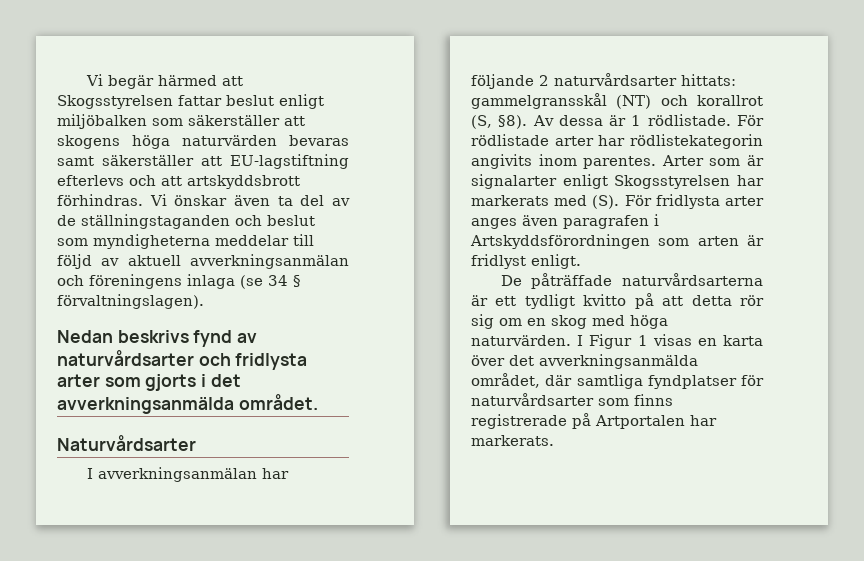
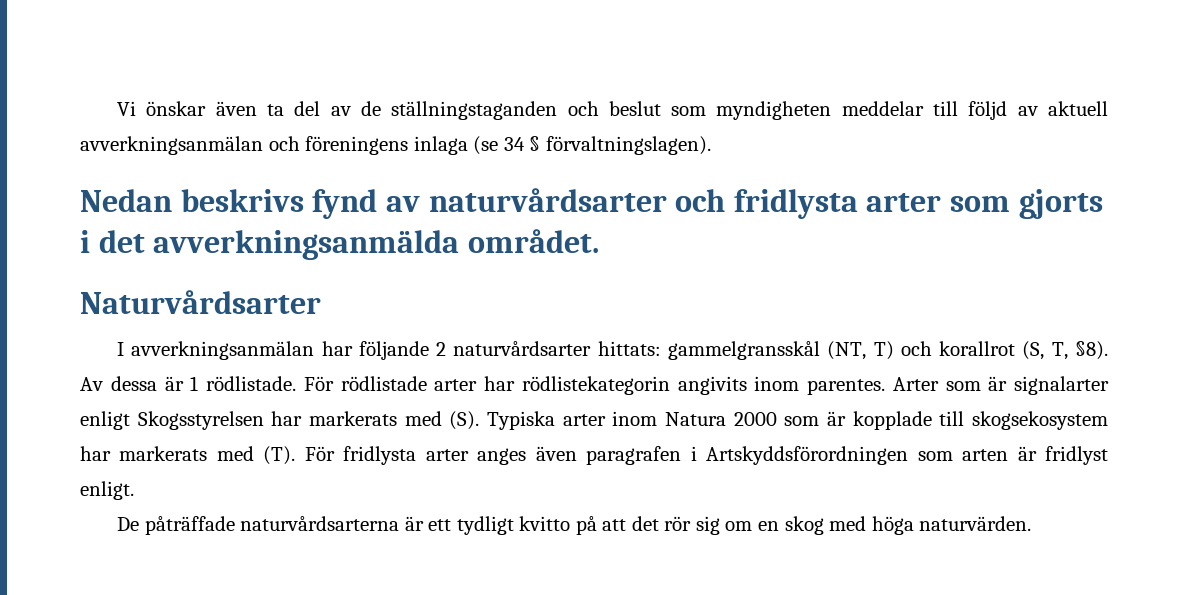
[85,74,243,89] [57,94,324,109] [57,114,305,129] [57,135,349,149] [57,154,349,169] [57,175,300,189] [57,194,167,206] Vi begär härmed att Skogsstyrelsen fattar beslut enligt miljöbalken som säkerställer att skogens höga naturvärden bevaras samt säkerställer att EU-lagstiftning efterlevs och att artskyddsbrott förhindras. Vi -> [117,101,137,116] Vi
[93,234,210,249] myndigheterna -> [716,101,832,120] myndigheten
[616,95,652,109] (NT) -> [827,341,894,360] (NT, T)
(492, 122) none -> [1051,342,1068,360] T,
(620, 202) none -> [487,411,1108,430] [80,446,296,465] Typiska arter inom Natura 2000 som är kopplade till skogsekosystem har markerats med (T).
[691,295,732,306] detta -> [631,516,659,531] det
[577,334,763,349] [471,354,698,369] [471,373,764,389] [471,393,673,406] [471,413,717,429] [471,435,554,446] I Figur 1 visas en karta över det avverkningsanmälda området, där samtliga fyndplatser för naturvårdsarter som finns registrerade på Artportalen har markerats. -> (1032, 523) none

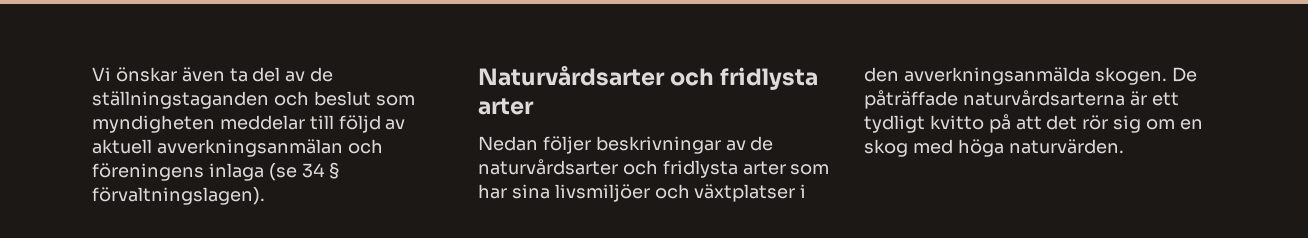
[80,189,420,219] Nedan beskrivs fynd av -> [478,65,819,90] [478,98,534,115] [478,136,774,154] Naturvårdsarter och fridlysta arter // Nedan följer beskrivningar av de
[1018,189,1103,219] [80,229,599,260] [80,290,321,314] [117,341,1108,360] [80,376,1109,395] [80,411,1108,430] [80,446,1109,465] [80,481,134,500] gjorts i det avverkningsanmälda området. // Naturvårdsarter // I avverkningsanmälan har följande 2 naturvårdsarter hittats: gammelgransskål (NT, T) och korallrot (S, T, §8). Av dessa är 1 rödlistade. För rödlistade arter har rödlistekategorin angivits inom parentes. Arter som är signalarter enligt Skogsstyrelsen har markerats med (S). Typiska arter inom Natura 2000 som är kopplade till skogsekosystem har markerats med (T). För fridlysta arter anges även paragrafen i Artskyddsförordningen som arten är fridlyst enligt. // -> [478,184,807,202] [864,67,1167,85] har sina livsmiljöer och växtplatser i den avverkningsanmälda skogen.

